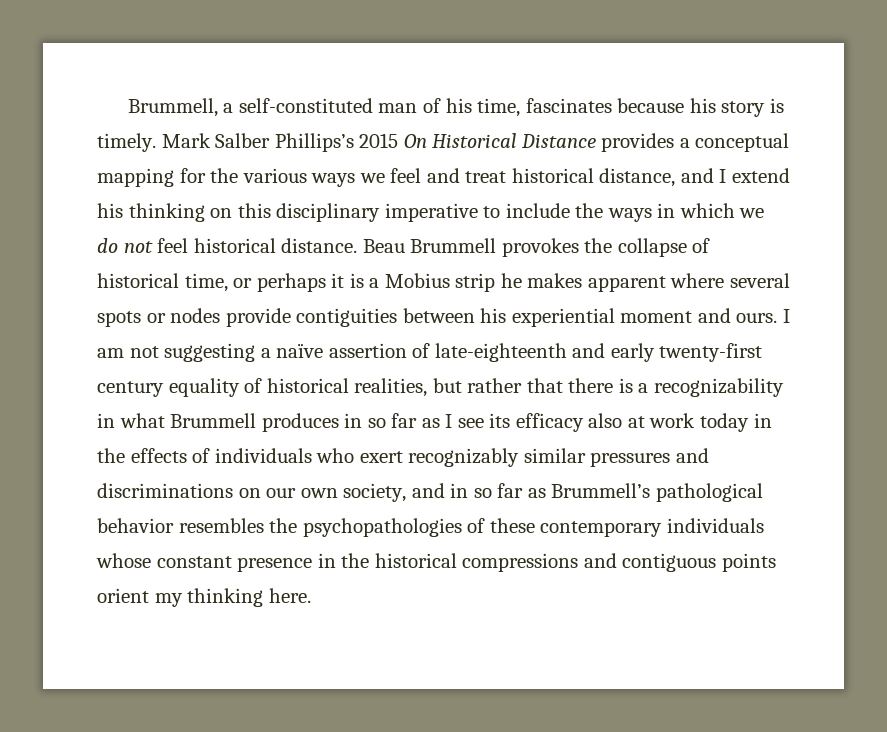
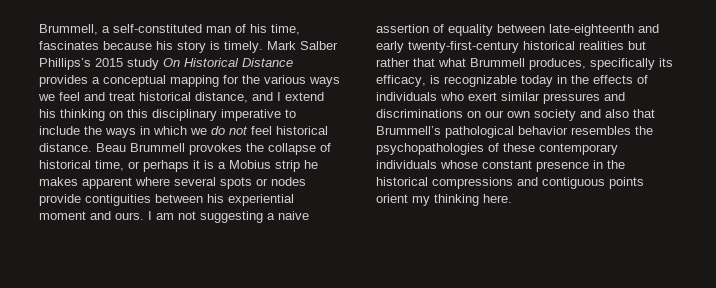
(399, 140) none -> [127,58,159,70] study
[276,344,324,358] naïve -> [278,211,309,220] naive
(431, 350) none -> [448,24,545,36] equality between
[659,343,763,362] [97,378,784,397] [97,413,696,432] twenty-first century equality of historical realities, but rather that there is a recognizability in what Brummell produces in so far as I see its efficacy also at work -> [408,41,646,53] [376,58,673,70] [376,75,517,87] twenty-first-century historical realities but rather that what Brummell produces, specifically its efficacy, is recognizable
[408,448,520,467] recognizably -> (497, 96) none
[343,483,546,502] society, and in so far as -> [534,109,655,121] society and also that

